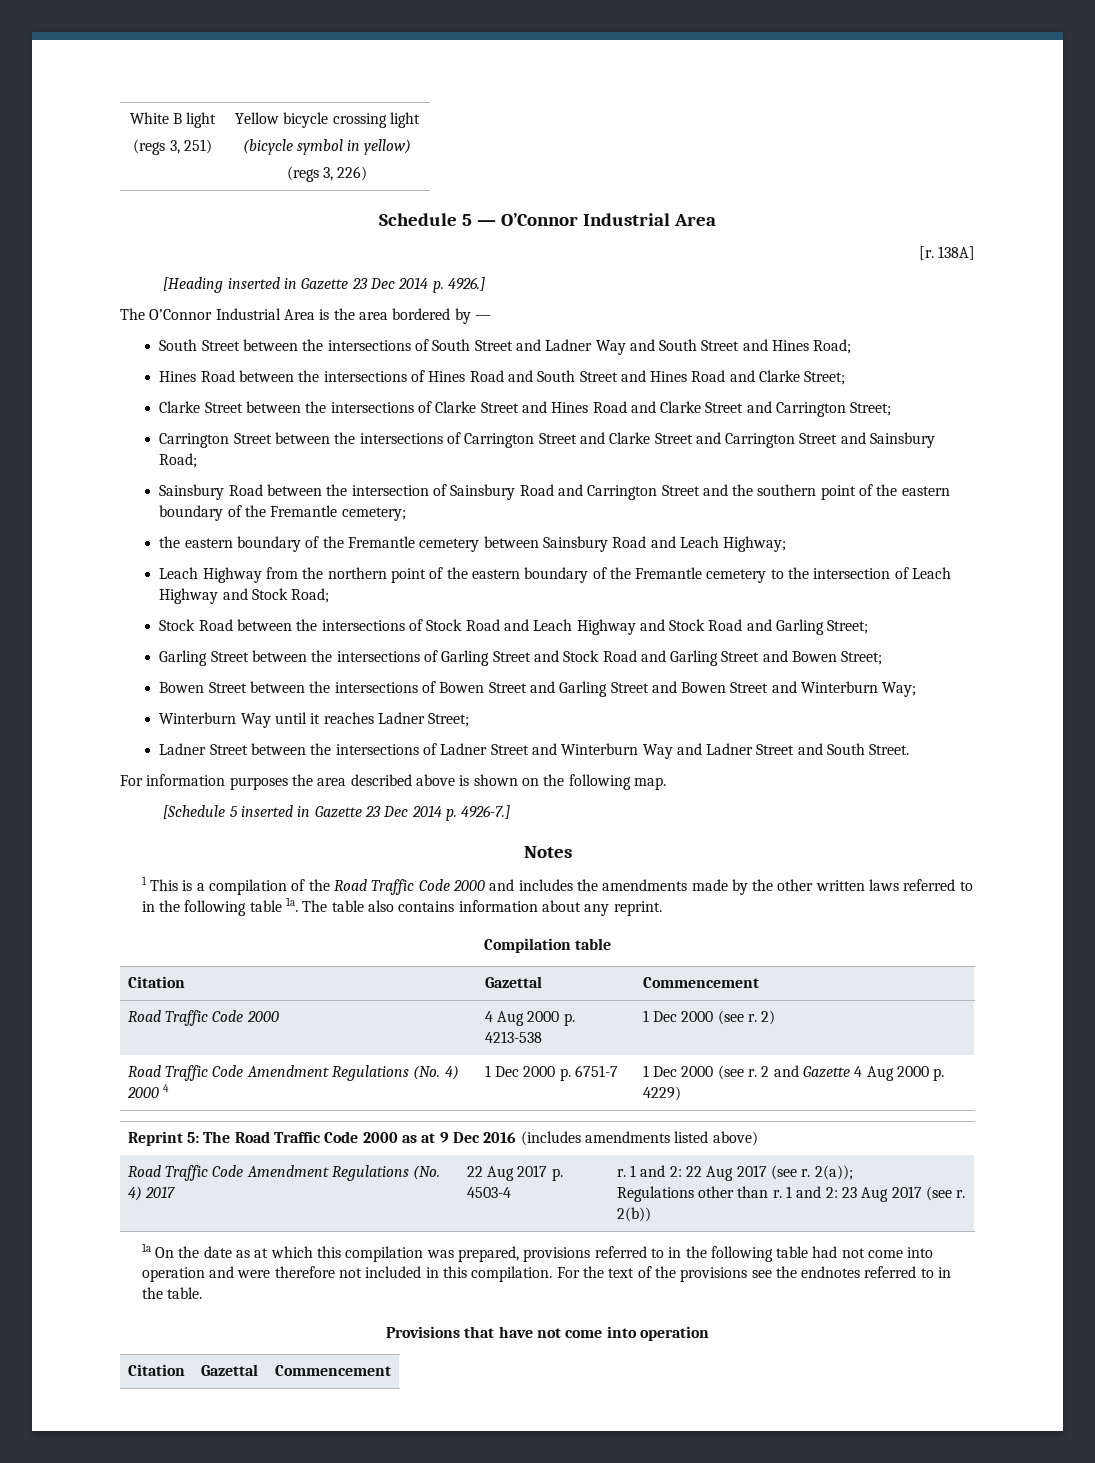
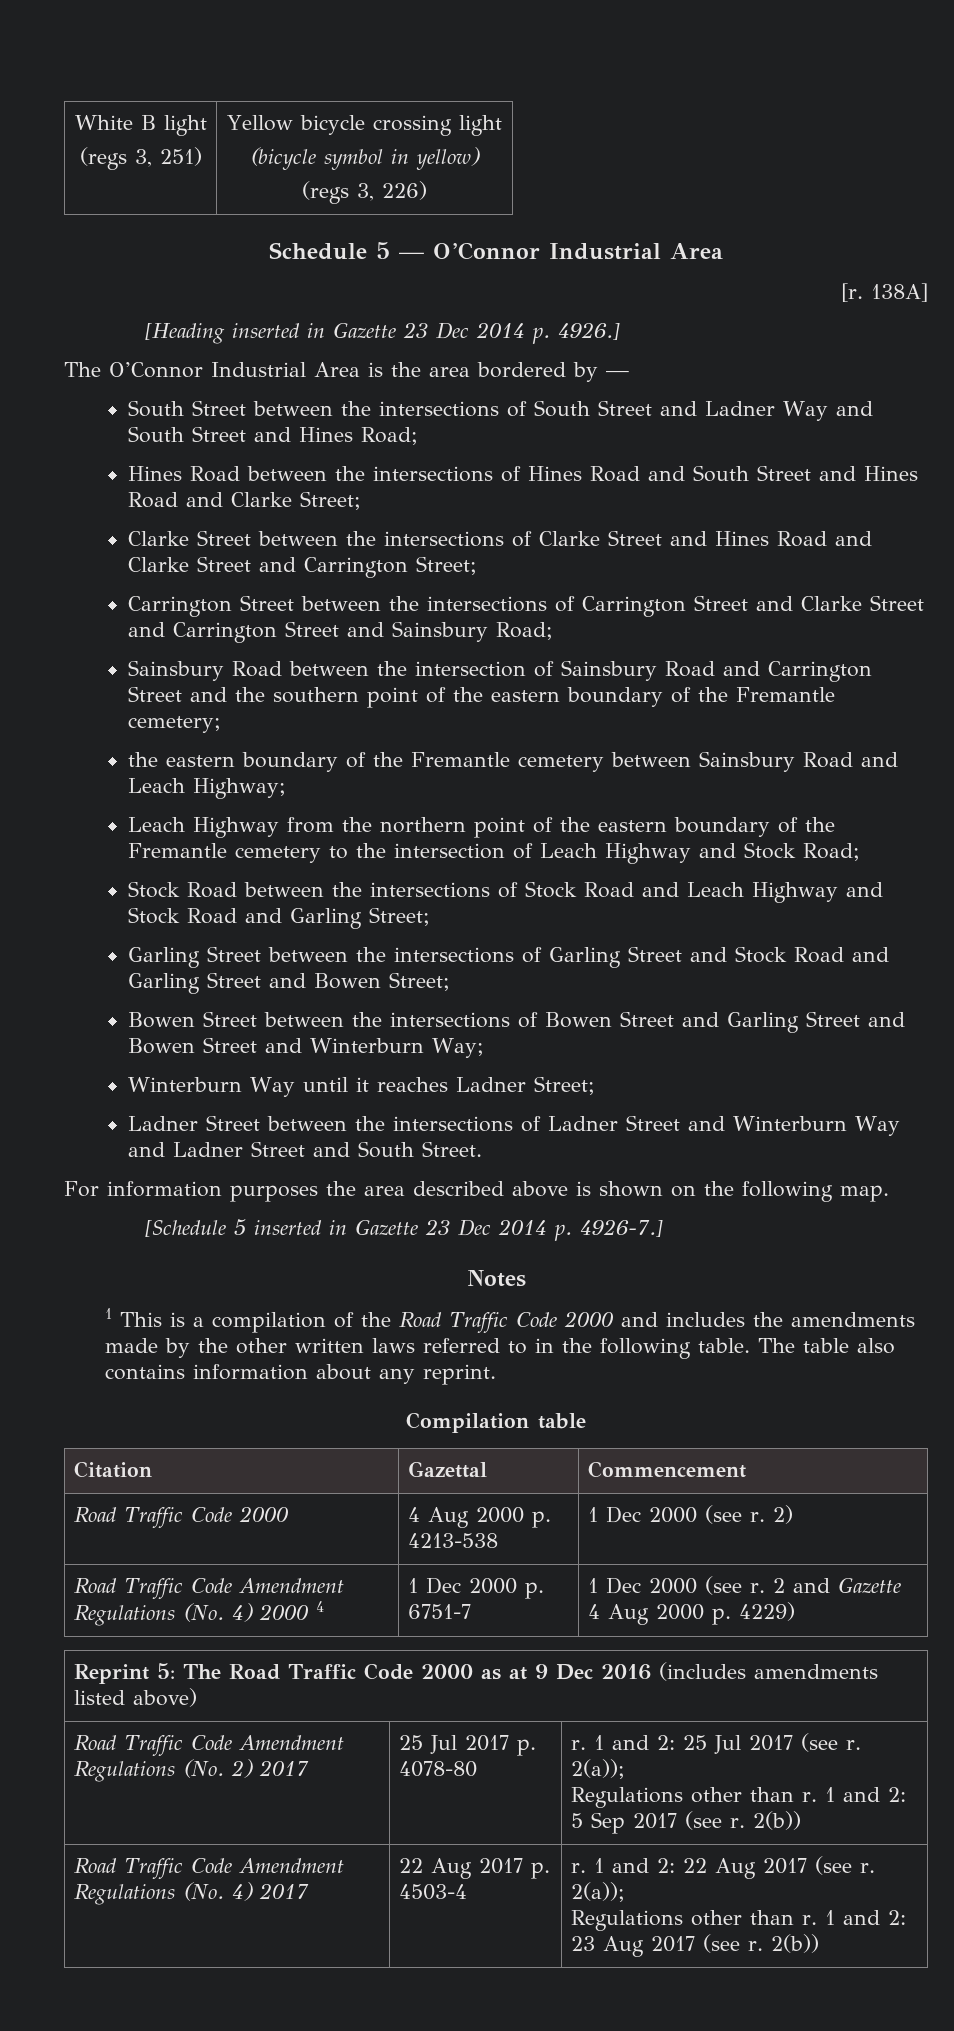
[249,897,299,912] table 1a. -> [697,1338,750,1353] table.
(758, 1138) none -> [74,1735,345,1756] [74,1759,310,1782] [399,1735,537,1756] [399,1761,478,1777] [571,1733,862,1754] [571,1759,626,1779] [571,1787,907,1808] [571,1811,802,1834] // Road Traffic Code Amendment Regulations (No. 2) 2017 | 25 Jul 2017 p. 4078-80 | r. 1 and 2: 25 Jul 2017 (see r. 2(a)); // Regulations other than r. 1 and 2: 5 Sep 2017 (see r. 2(b))
[141,1243,934,1262] [141,1266,952,1282] [141,1287,203,1299] [386,1326,709,1341] [127,1364,185,1376] [200,1364,258,1376] [274,1365,391,1376] // 1a On the date as at which this compilation was prepared, provisions referred to in the following table had not come into operation and were therefore not included in this compilation. For the text of the provisions see the endnotes referred to in the table. // Provisions that have not come into operation // Citation | Gazettal | Commencement -> (820, 1943) none

